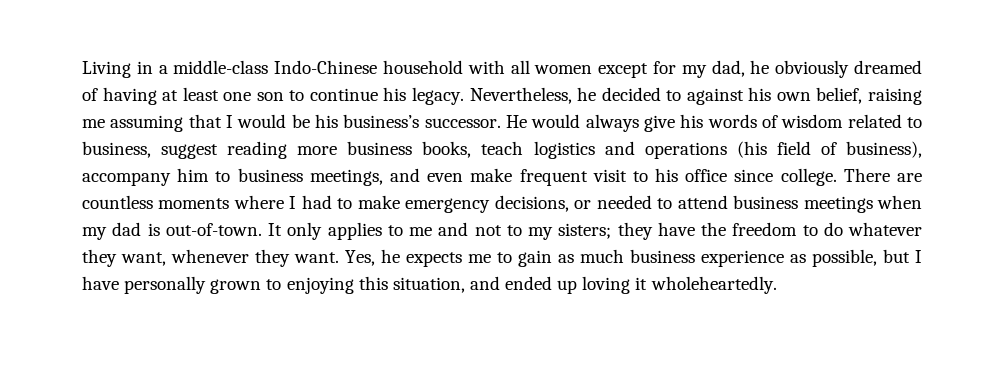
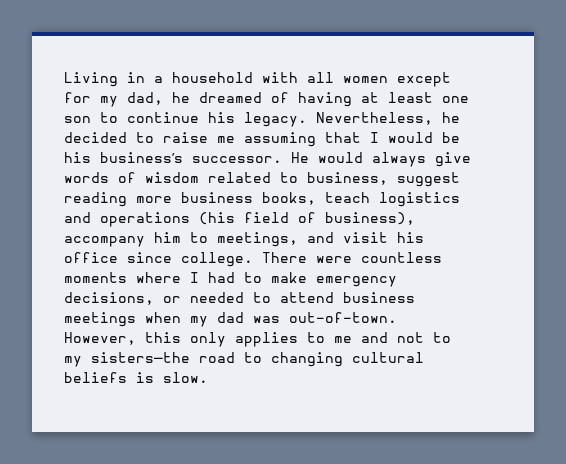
[173,60,378,74] middle-class Indo-Chinese -> (163, 79) none
[775,60,850,78] obviously -> (190, 97) none
[686,87,922,105] against his own belief, raising -> [163,132,208,143] raise
[680,114,704,128] his -> (471, 159) none
[237,168,303,182] business -> (208, 237) none
[427,168,648,186] even make frequent visit to -> [343,232,388,243] visit
[897,173,922,182] are -> [316,256,352,263] were
[147,223,282,236] is out-of-town. It -> [253,312,397,323] [64,332,181,345] was out-of-town. However, this
[558,222,922,240] [82,249,922,267] [82,276,777,294] sisters; they have the freedom to do whatever they want, whenever they want. Yes, he expects me to gain as much business experience as possible, but I have personally grown to enjoying this situation, and ended up loving it wholeheartedly. -> [91,352,424,367] [64,372,208,383] sisters—the road to changing cultural beliefs is slow.

